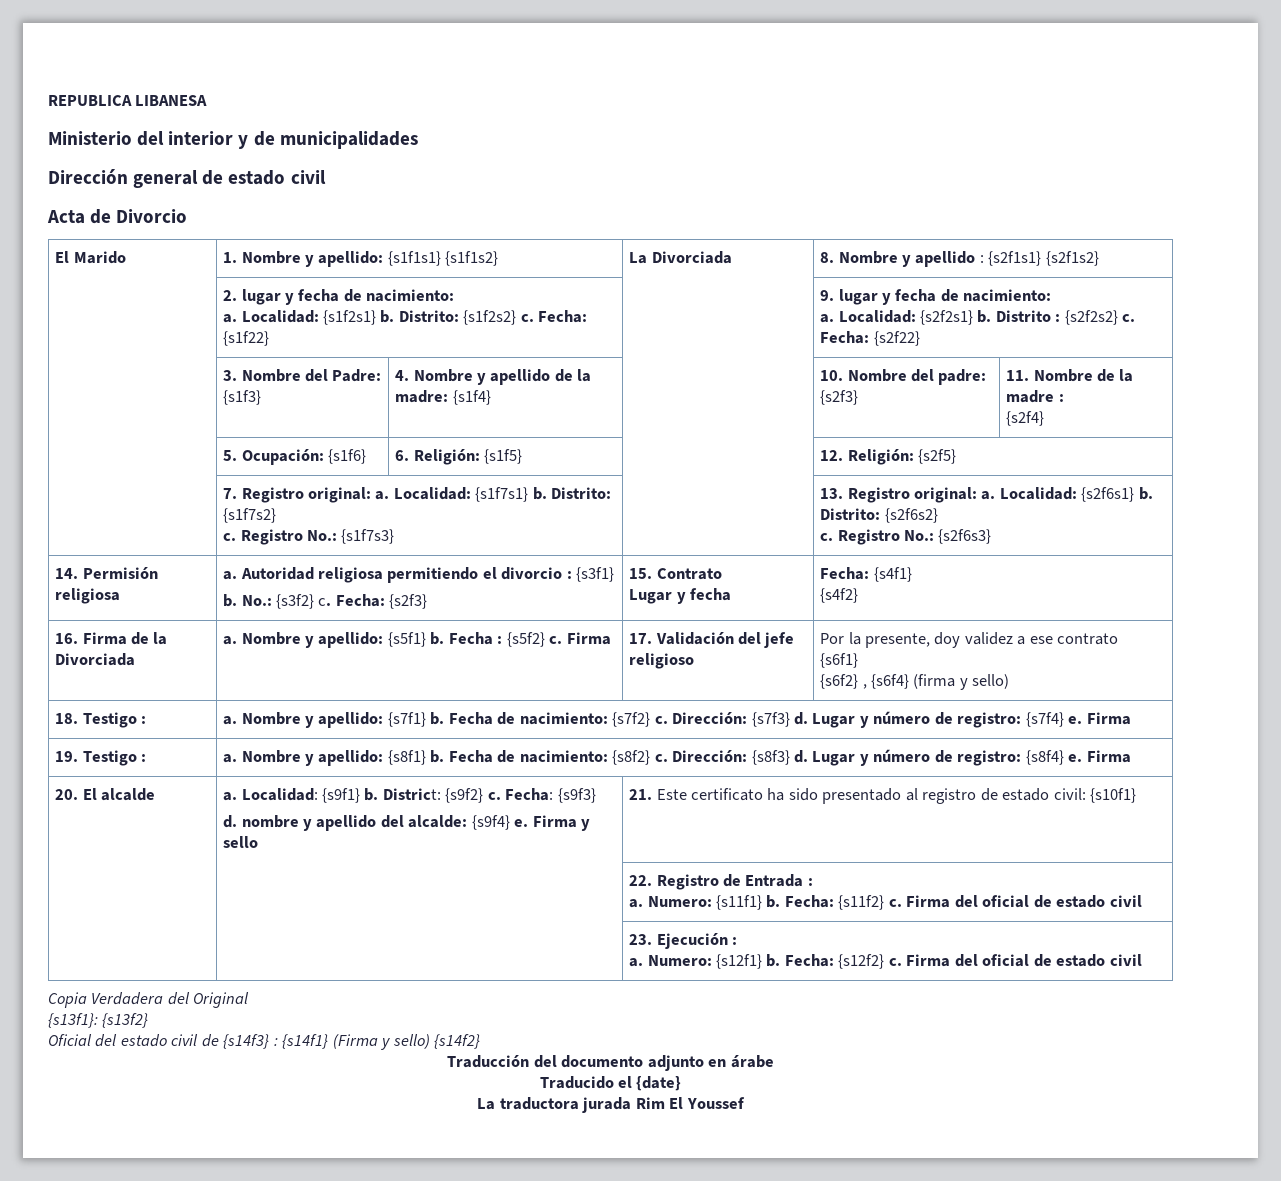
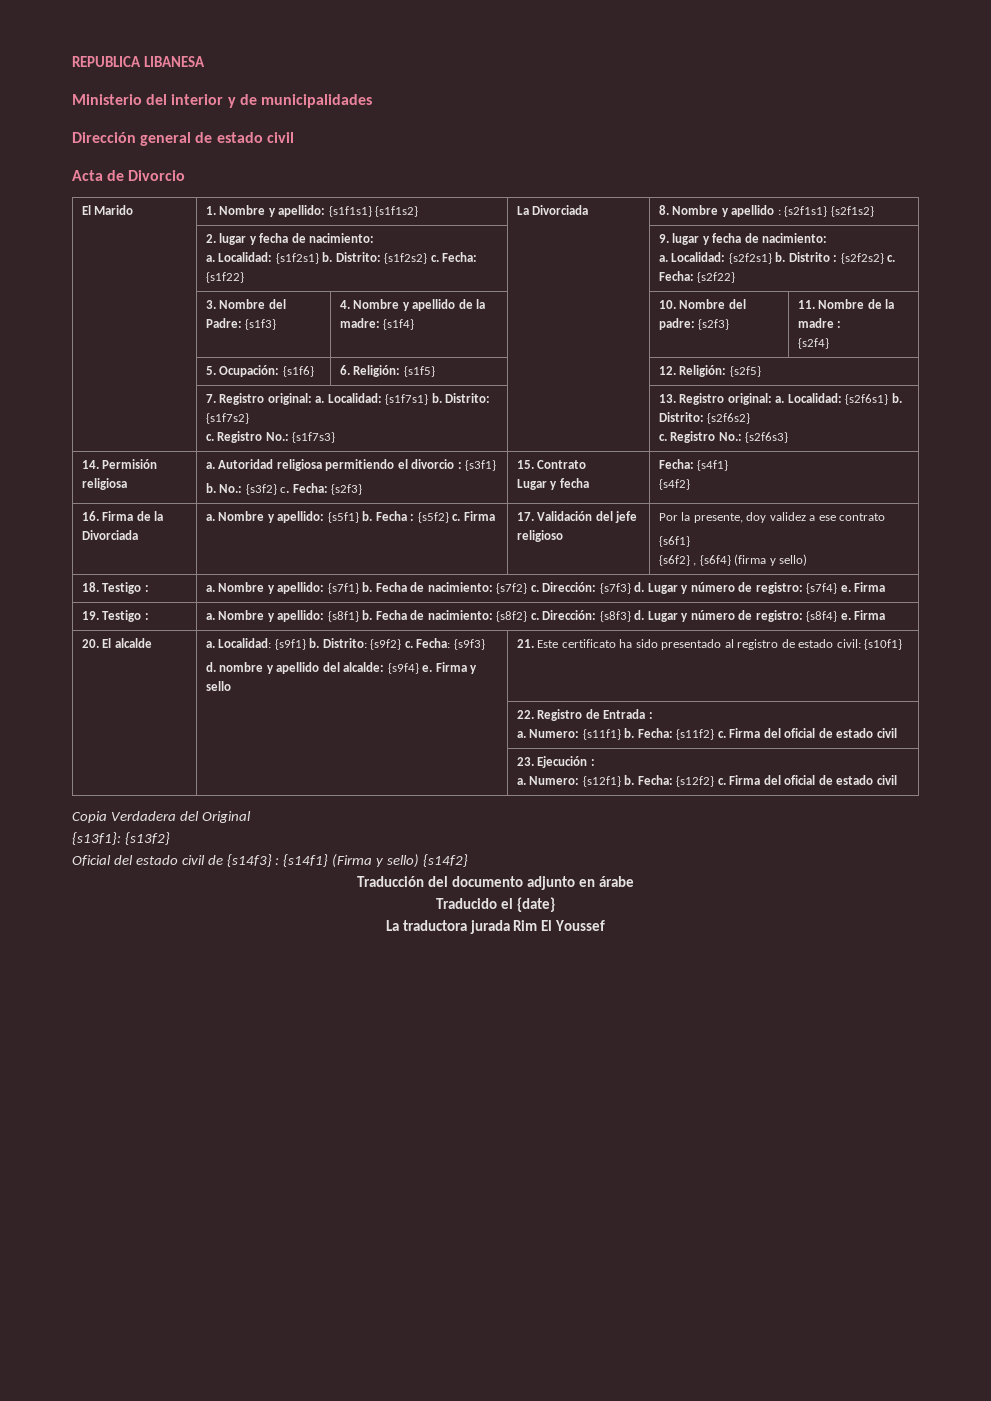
[382,788,441,800] District: -> [322,638,367,648] Distrito:

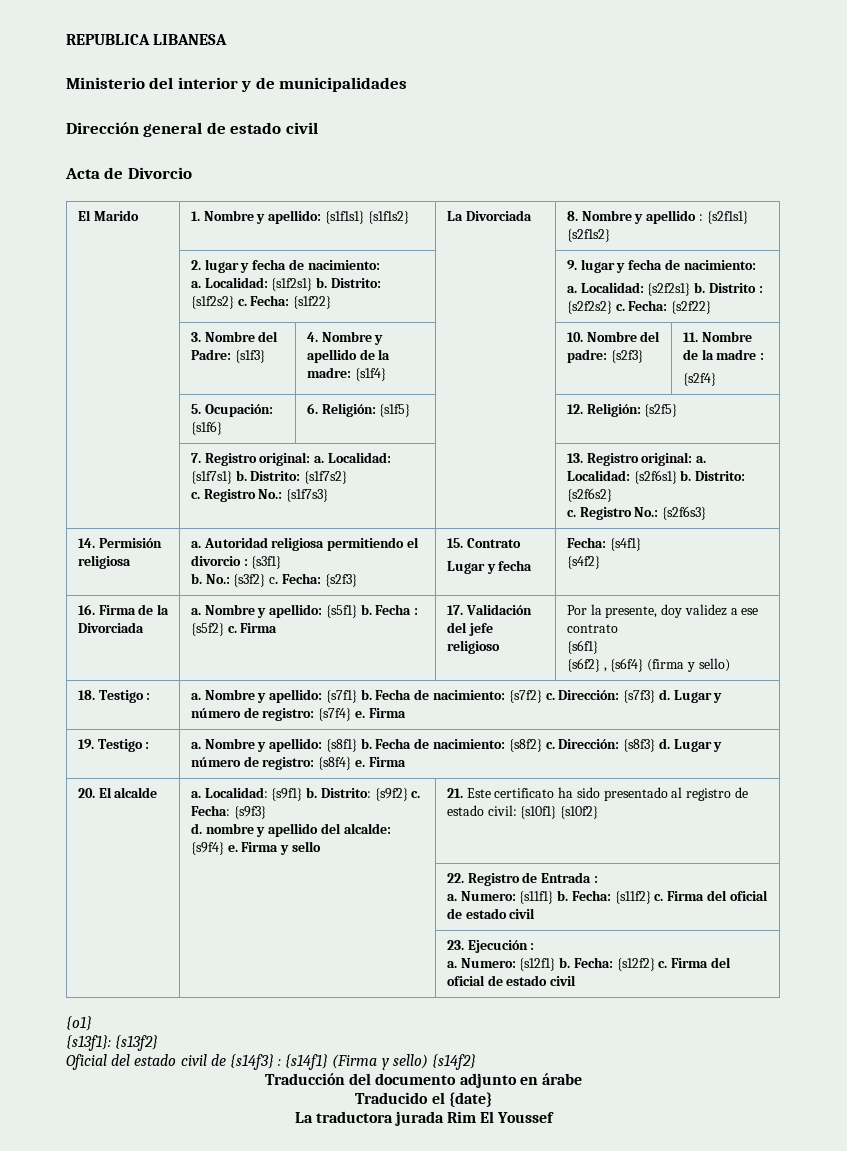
(903, 644) none -> [560,806,599,819] {s10f2}
[72,811,251,823] Copia Verdadera del Original -> [66,1016,92,1031] {o1}

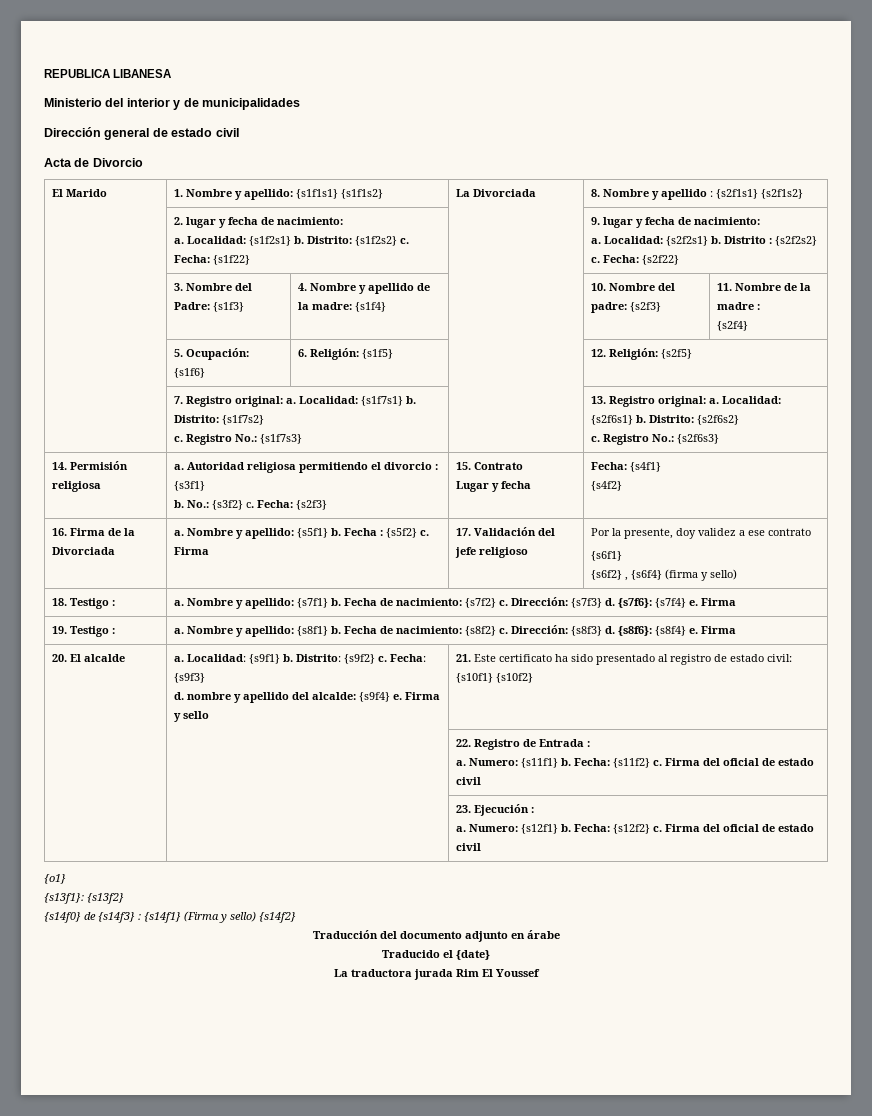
[673,690,723,703] [190,707,315,721] Lugar y número de registro: -> [618,598,653,608] {s7f6}:
[673,739,723,752] [190,756,315,770] Lugar y número de registro: -> [618,626,653,636] {s8f6}:
[66,1054,207,1070] Oficial del estado civil -> [44,912,81,923] {s14f0}

